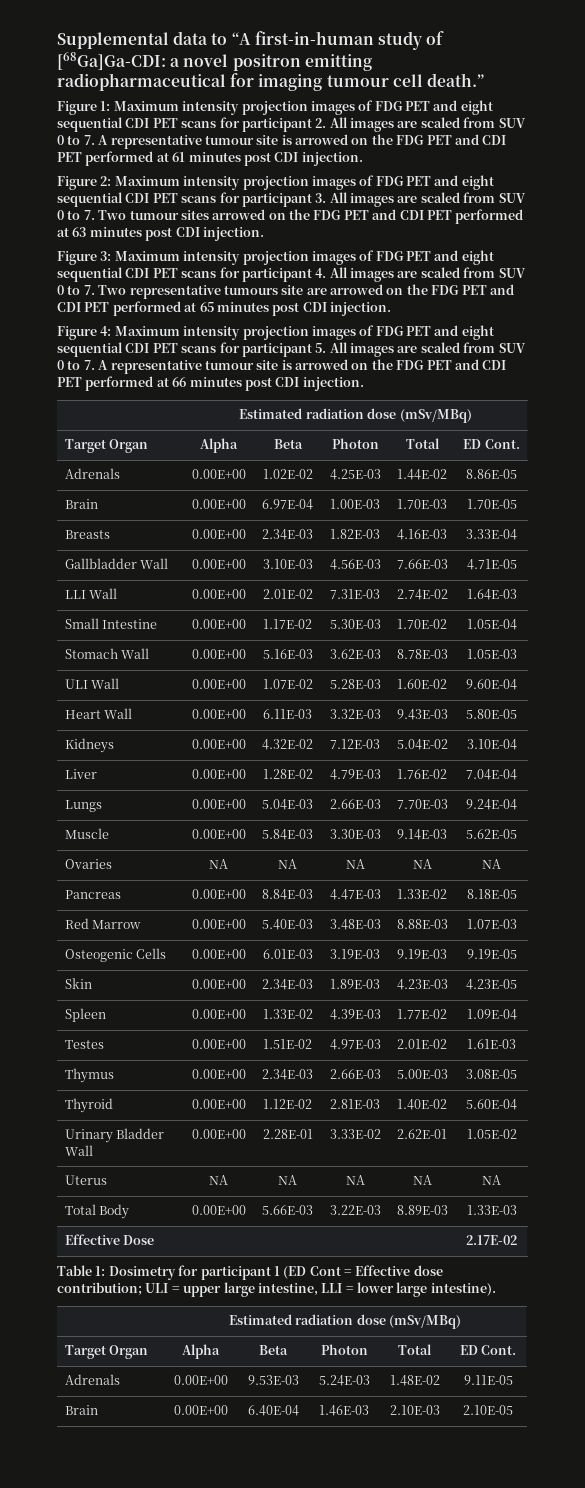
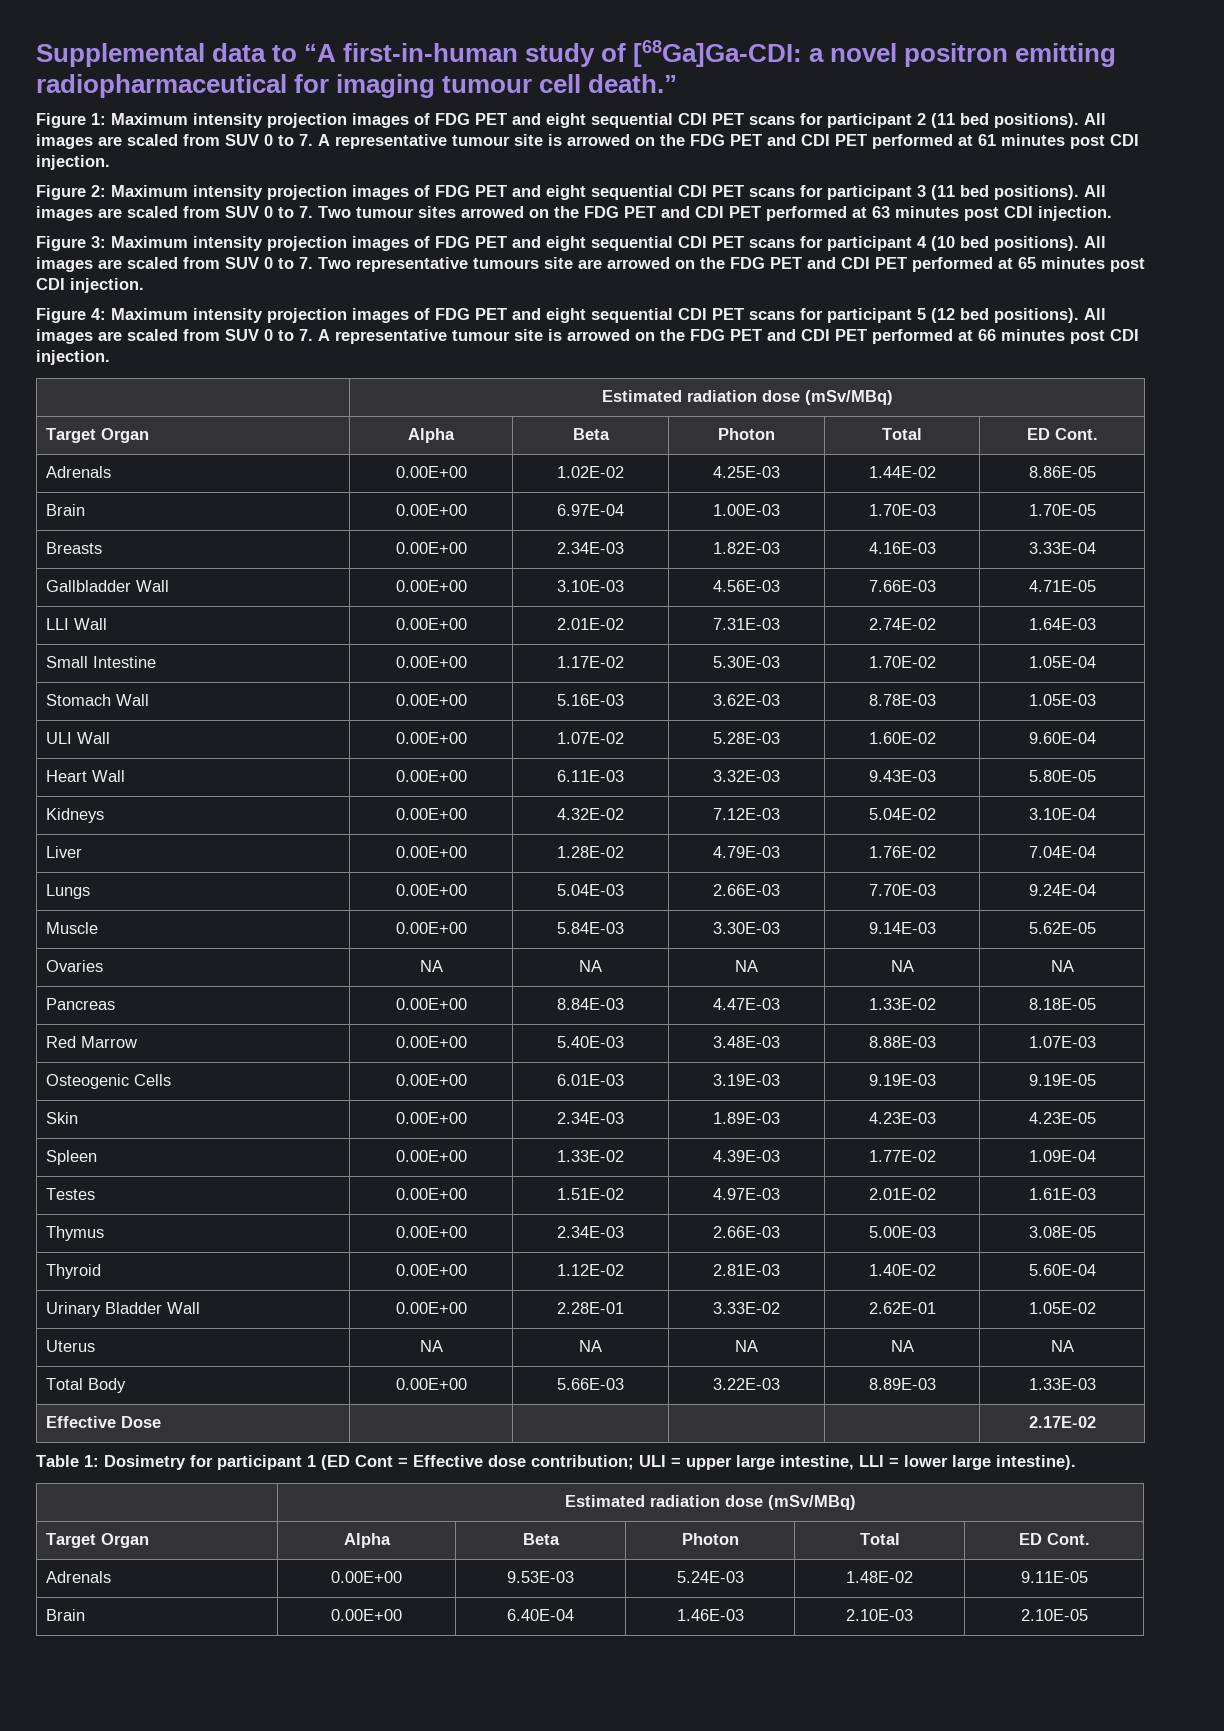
[315,118,327,128] 2. -> [917,113,1079,128] 2 (11 bed positions).
[315,193,327,203] 3. -> [917,185,1079,200] 3 (11 bed positions).
[315,268,327,278] 4. -> [917,236,1079,251] 4 (10 bed positions).
[315,343,327,353] 5. -> [917,308,1079,323] 5 (12 bed positions).

